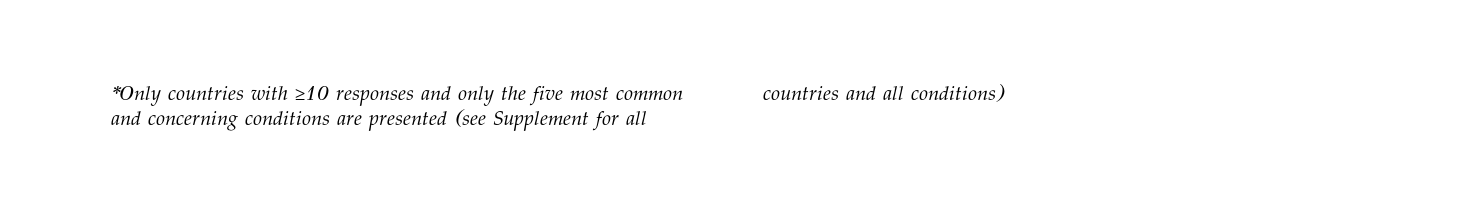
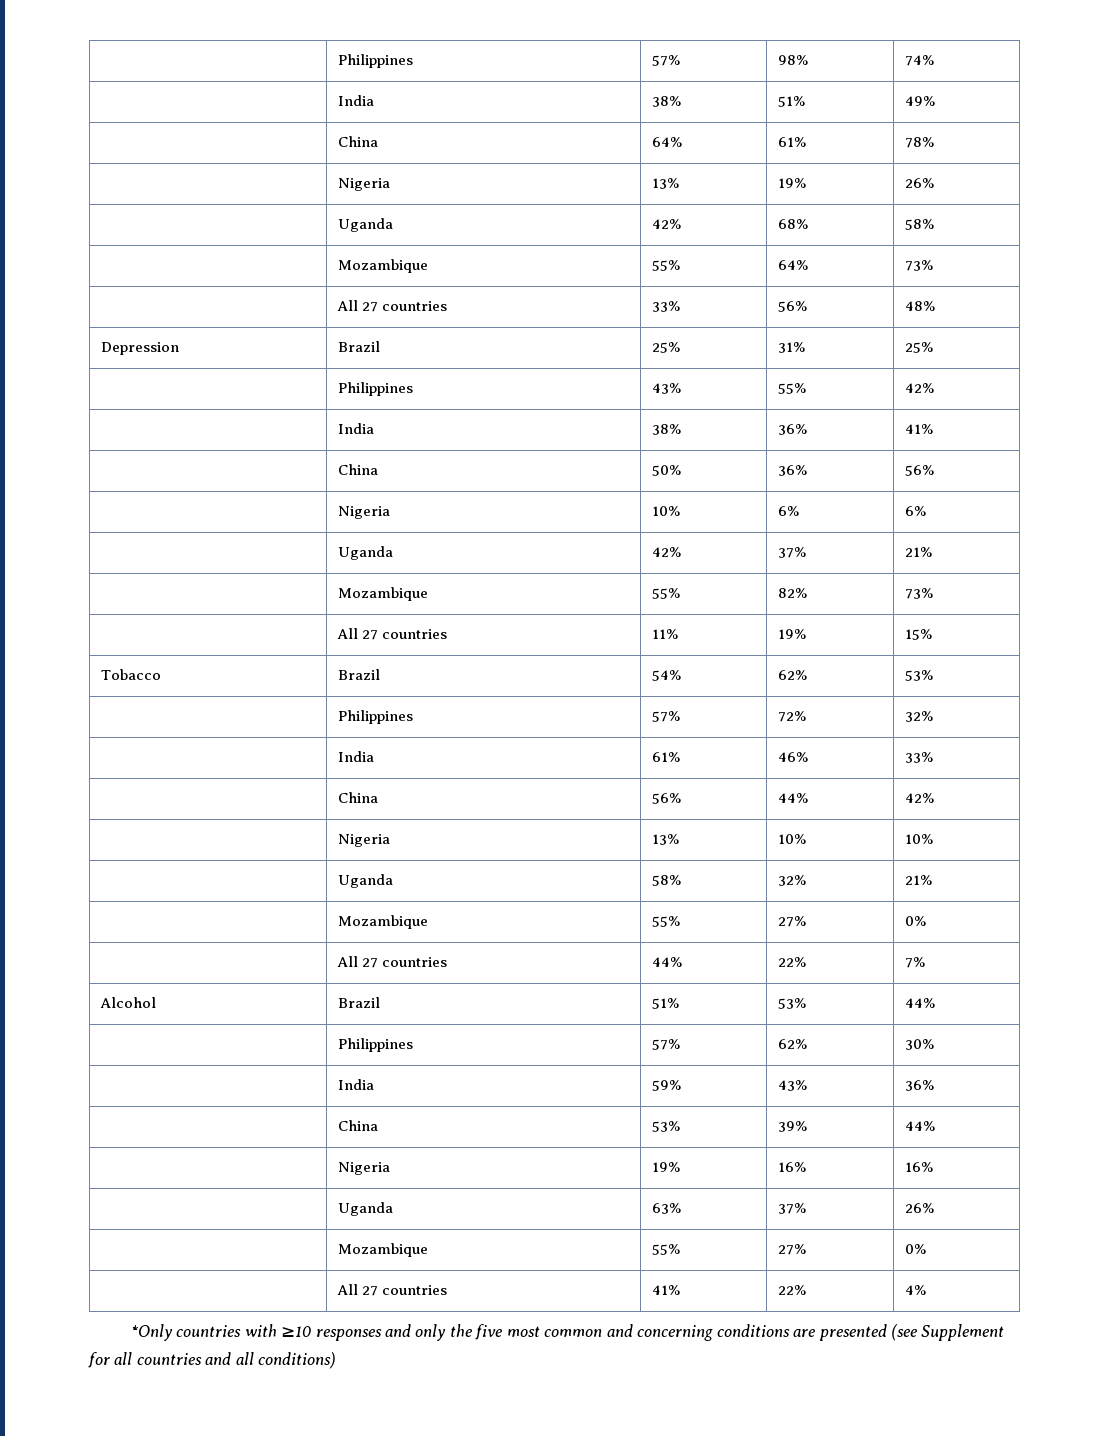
(111, 96) none -> [338,54,414,68] [652,55,681,66] [778,55,809,65] [905,55,935,66] [338,95,375,106] [652,96,682,107] [778,96,806,107] [905,96,936,106] [338,136,379,147] [652,137,683,147] [778,137,807,147] [905,137,935,148] [338,178,391,191] [652,178,680,189] [778,178,807,188] [905,178,935,188] [338,218,394,232] [652,219,682,229] [778,219,809,229] [905,219,935,230] [338,259,429,273] [652,260,681,271] [778,260,809,270] [905,260,934,271] [337,300,448,312] [652,301,681,312] [778,301,808,312] [905,301,936,311] [101,342,180,355] [338,341,381,352] [652,342,681,353] [778,342,806,353] [905,342,934,353] [338,382,414,396] [652,383,682,394] [778,383,807,394] [905,383,935,393] [338,423,375,434] [652,424,682,435] [778,424,808,435] [905,424,934,434] [338,464,379,475] [652,465,682,476] [778,465,808,476] [905,465,935,476] [338,506,391,519] [652,506,681,516] [778,506,800,516] [905,506,927,516] [338,546,394,560] [652,547,682,557] [778,547,807,558] [905,547,933,557] [338,587,429,601] [652,588,681,599] [778,588,808,598] [905,588,934,599] [337,628,448,640] [652,629,679,639] [778,629,807,639] [905,629,933,640] [101,669,162,680] [338,669,381,680] [652,670,682,681] [778,670,808,680] [905,670,934,681] [338,710,414,724] [652,711,681,722] [778,711,807,722] [905,711,934,722] [338,751,375,762] [652,752,681,762] [778,752,809,762] [905,752,934,763] [338,792,379,803] [652,793,682,804] [778,793,809,803] [905,793,935,803] [338,834,391,847] [652,834,680,845] [778,834,807,844] [905,834,934,844] [338,874,394,888] [652,875,682,886] [778,875,807,886] [905,875,933,885] [338,915,429,929] [652,916,681,927] [778,916,807,927] [905,916,927,926] [337,956,448,968] [652,957,683,967] [778,957,807,967] [905,957,926,968] [100,997,157,1008] [338,997,381,1008] [652,998,680,1009] [778,998,807,1009] [905,998,936,1008] [338,1038,414,1052] [652,1039,681,1050] [778,1039,808,1049] [905,1039,935,1050] [338,1079,375,1090] [652,1080,682,1091] [778,1080,808,1091] [905,1080,935,1091] [338,1120,379,1131] [652,1121,681,1132] [778,1121,808,1132] [905,1121,936,1131] [338,1162,391,1175] [652,1162,681,1172] [778,1162,807,1172] [905,1162,934,1172] [338,1202,394,1216] [652,1203,682,1214] [778,1203,807,1214] [905,1203,935,1213] [338,1243,429,1257] [652,1244,681,1255] [778,1244,807,1255] [905,1244,927,1254] [337,1284,448,1296] [652,1285,681,1295] [778,1285,807,1295] [905,1285,927,1295] | Philippines | 57% | 98% | 74% // | India | 38% | 51% | 49% // | China | 64% | 61% | 78% // | Nigeria | 13% | 19% | 26% // | Uganda | 42% | 68% | 58% // | Mozambique | 55% | 64% | 73% // | All 27 countries | 33% | 56% | 48% // Depression | Brazil | 25% | 31% | 25% // | Philippines | 43% | 55% | 42% // | India | 38% | 36% | 41% // | China | 50% | 36% | 56% // | Nigeria | 10% | 6% | 6% // | Uganda | 42% | 37% | 21% // | Mozambique | 55% | 82% | 73% // | All 27 countries | 11% | 19% | 15% // Tobacco | Brazil | 54% | 62% | 53% // | Philippines | 57% | 72% | 32% // | India | 61% | 46% | 33% // | China | 56% | 44% | 42% // | Nigeria | 13% | 10% | 10% // | Uganda | 58% | 32% | 21% // | Mozambique | 55% | 27% | 0% // | All 27 countries | 44% | 22% | 7% // Alcohol | Brazil | 51% | 53% | 44% // | Philippines | 57% | 62% | 30% // | India | 59% | 43% | 36% // | China | 53% | 39% | 44% // | Nigeria | 19% | 16% | 16% // | Uganda | 63% | 37% | 26% // | Mozambique | 55% | 27% | 0% // | All 27 countries | 41% | 22% | 4% //

